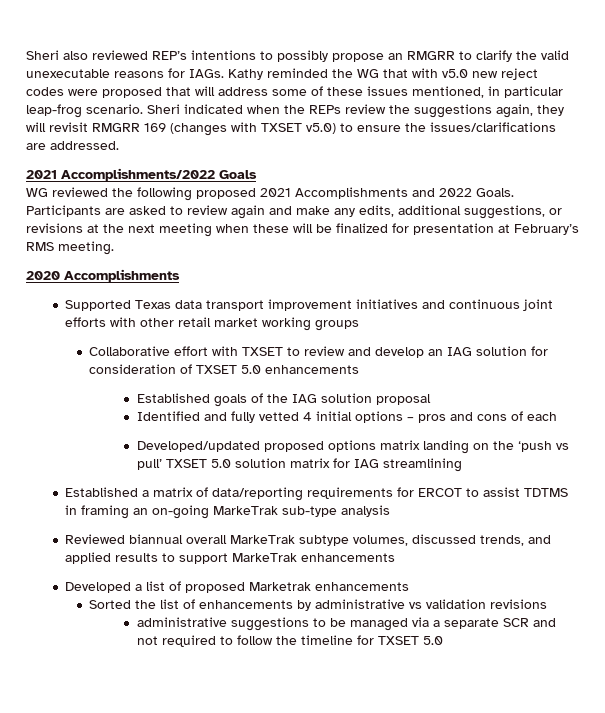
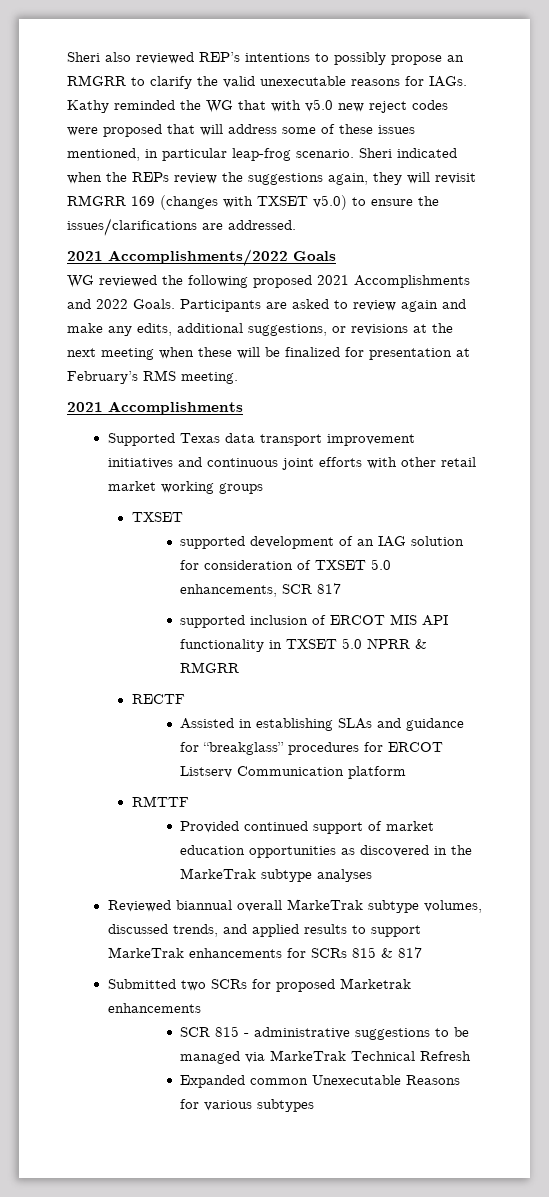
[26,271,60,280] 2020 -> [67,402,103,412] 2021
[89,346,425,358] Collaborative effort with TXSET to review and develop -> [131,512,183,522] [180,536,354,549] TXSET // supported development of
[265,365,360,374] [137,393,432,407] [137,411,558,423] [137,440,570,454] [137,458,463,472] [65,487,569,501] [65,505,391,519] enhancements // Established goals of the IAG solution proposal // Identified and fully vetted 4 initial options – pros and cons of each // Developed/updated proposed options matrix landing on the ‘push vs pull’ TXSET 5.0 solution matrix for IAG streamlining // Established a matrix of data/reporting requirements for ERCOT to assist TDTMS in framing an on-going MarkeTrak sub-type analysis -> [180,583,342,597] [180,614,449,628] [180,638,428,652] [180,662,240,673] [131,694,185,704] [180,718,465,731] [180,742,444,755] [180,766,407,779] [131,796,189,807] [180,821,435,834] [180,845,473,858] [180,868,373,882] enhancements, SCR 817 // supported inclusion of ERCOT MIS API functionality in TXSET 5.0 NPRR & RMGRR // RECTF // Assisted in establishing SLAs and guidance for “breakglass” procedures for ERCOT Listserv Communication platform // RMTTF // Provided continued support of market education opportunities as discovered in the MarkeTrak subtype analyses
[65,581,410,593] [89,599,548,611] // Developed a list of proposed Marketrak enhancements // Sorted the list of enhancements by administrative vs validation revisions // -> [286,947,422,958] [107,978,411,992] [107,1003,201,1013] [180,1026,250,1037] for SCRs 815 & 817 // Submitted two SCRs for proposed Marketrak enhancements // SCR 815 -
[433,618,557,629] [137,635,444,647] a separate SCR and not required to follow the timeline for TXSET 5.0 -> [270,1050,472,1061] [180,1075,461,1088] [180,1099,315,1112] MarkeTrak Technical Refresh // Expanded common Unexecutable Reasons for various subtypes

